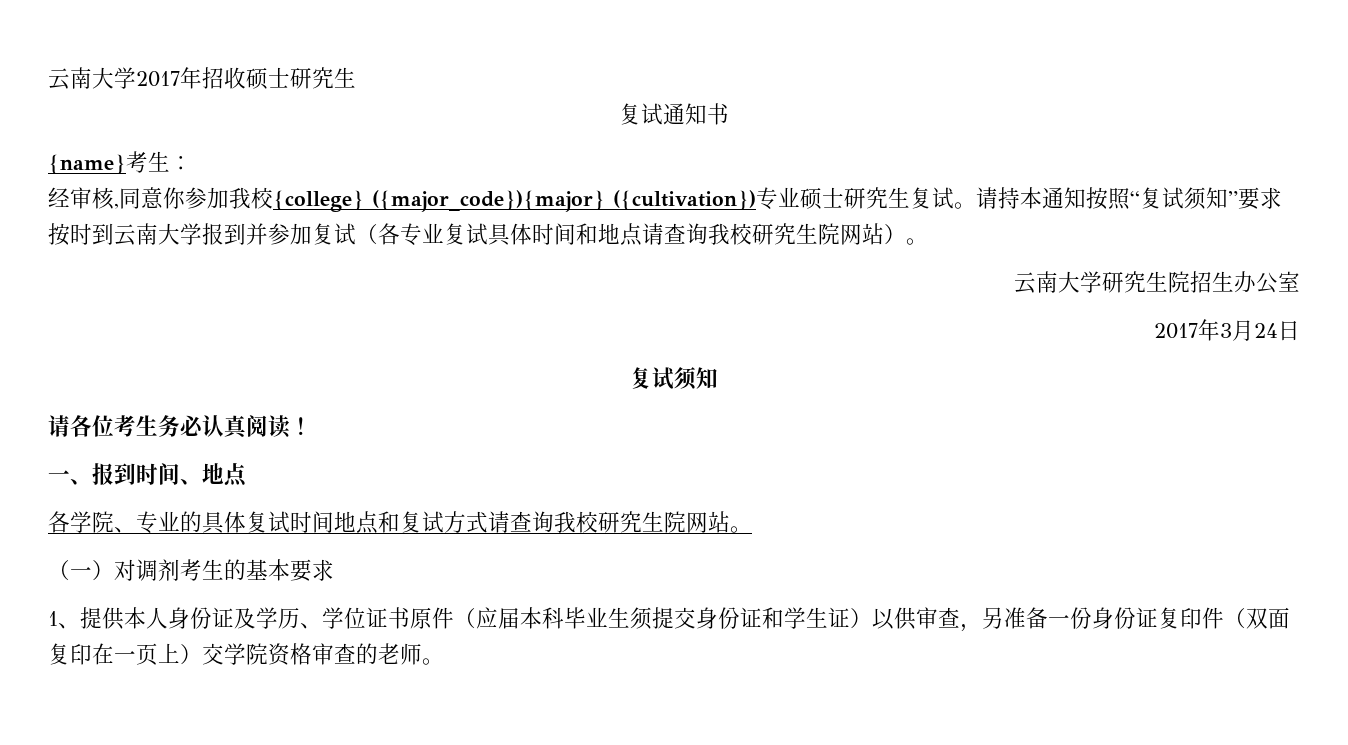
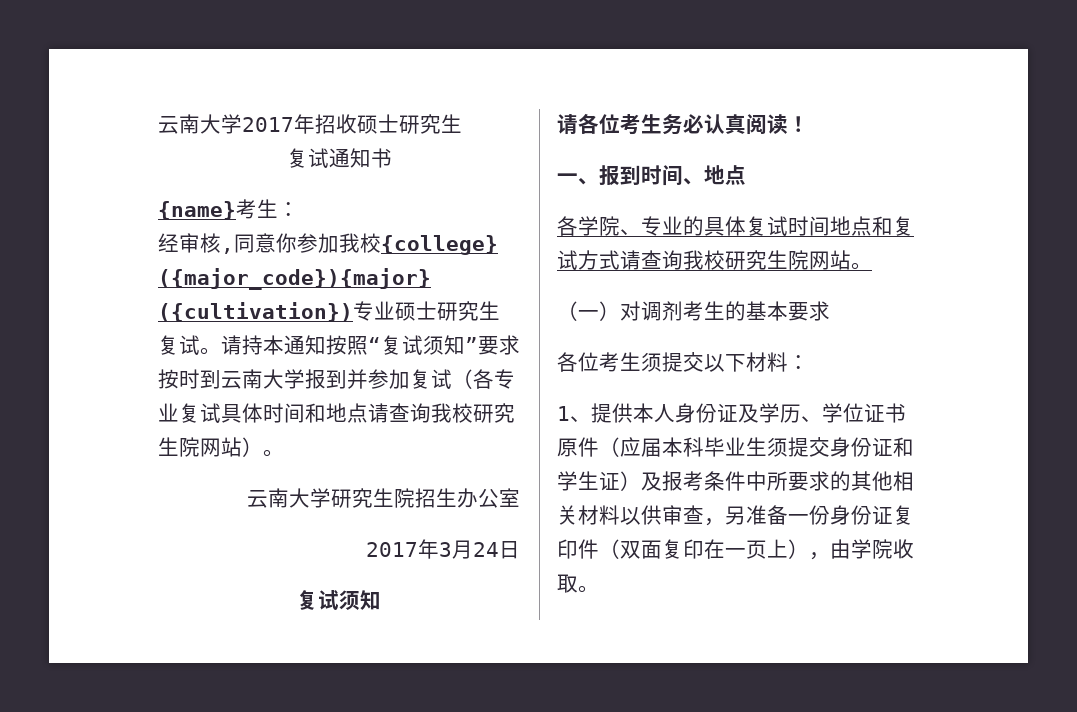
(334, 570) none -> [557,352,809,372] // 各位考生须提交以下材料：
(872, 618) none -> [641,471,914,491] [557,505,620,525] 及报考条件中所要求的其他相关材料
[202,643,422,666] 交学院资格审查的老师 -> [809,539,914,560] [557,574,578,593] ，由学院收取

